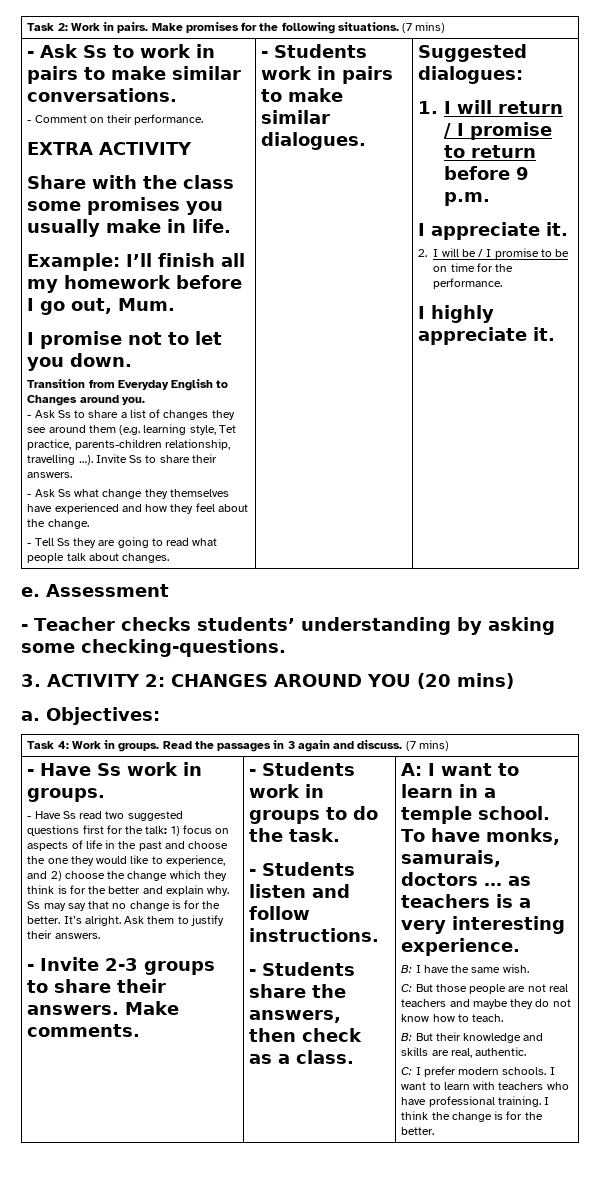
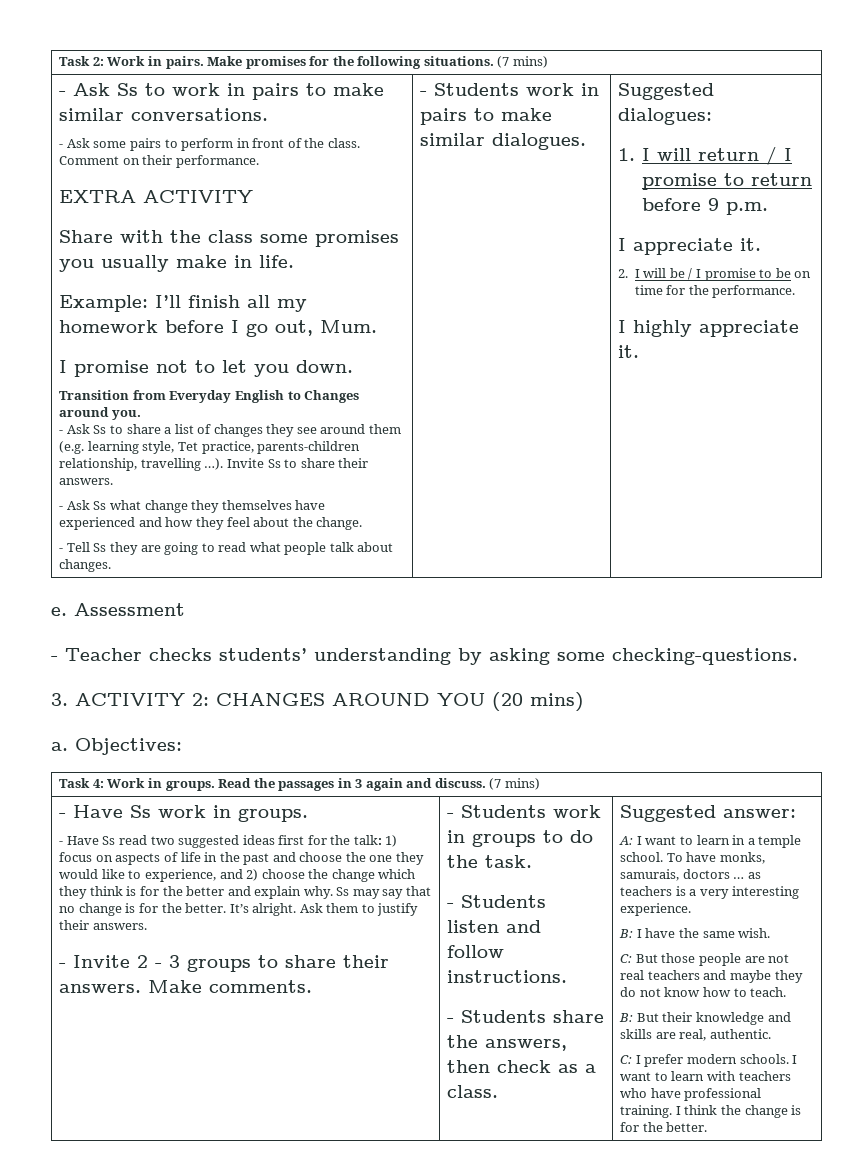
(32, 121) none -> [66,138,360,151] Ask some pairs to perform in front of the class.
[27,825,80,836] questions -> [242,835,275,845] ideas
[105,958,139,971] 2-3 -> [137,955,181,968] 2 - 3
(355, 1057) none -> [620,805,797,822] Suggested answer: //

